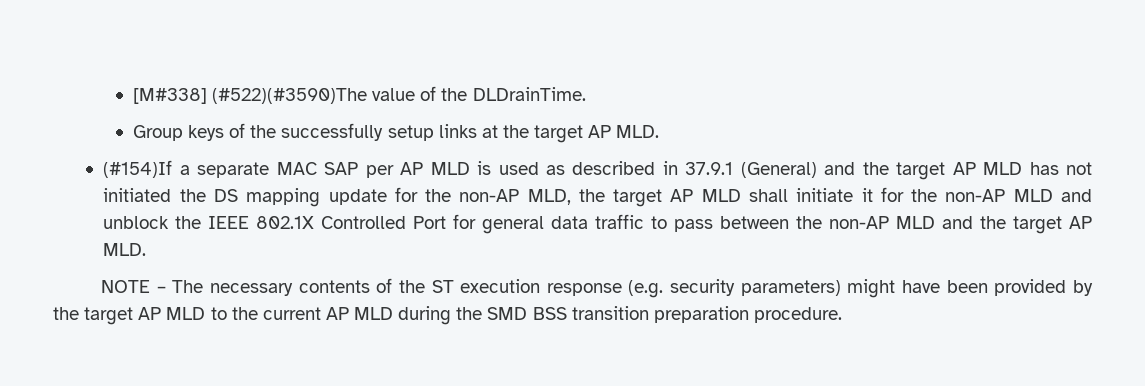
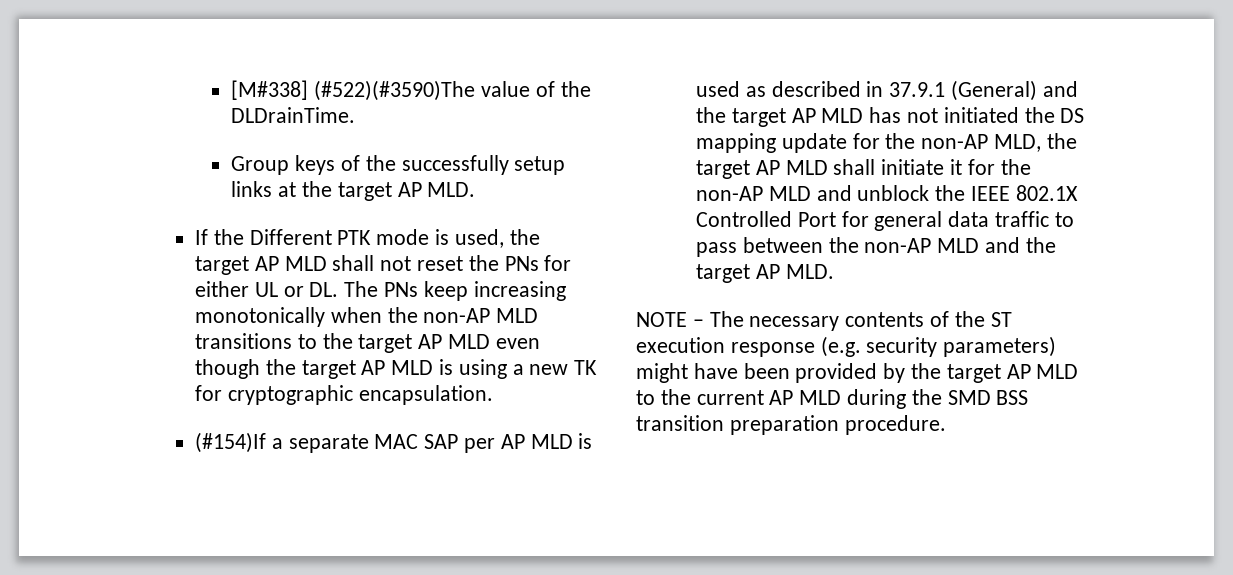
(660, 131) none -> [194,229,540,248] [194,255,572,275] [194,281,566,301] [194,307,539,327] [194,333,540,353] [194,359,598,379] [194,385,493,405] // If the Different PTK mode is used, the target AP MLD shall not reset the PNs for either UL or DL. The PNs keep increasing monotonically when the non-AP MLD transitions to the target AP MLD even though the target AP MLD is using a new TK for cryptographic encapsulation.

